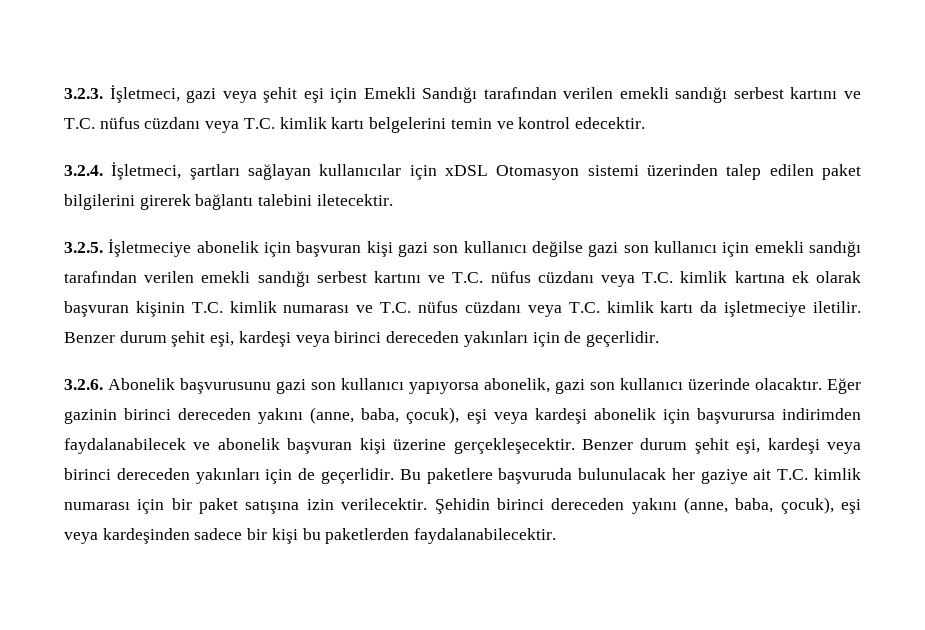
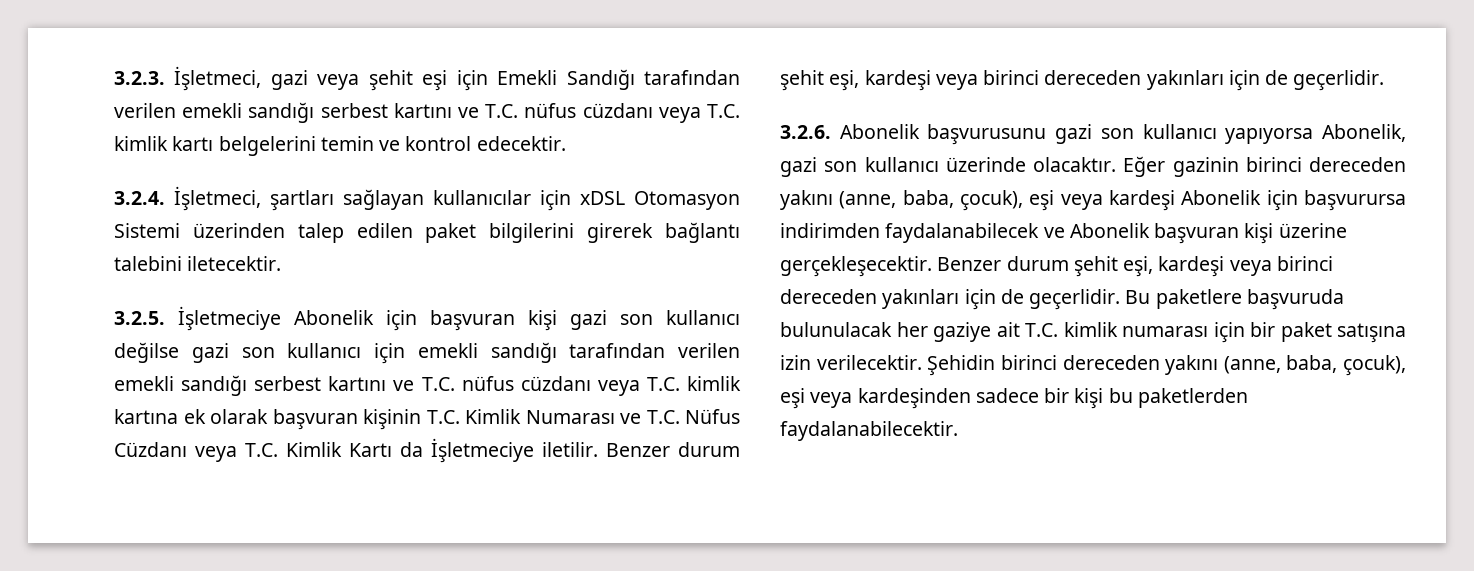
[587,165,639,176] sistemi -> [114,223,180,238] Sistemi
[196,241,259,253] abonelik -> [294,310,374,325] Abonelik
[229,301,807,317] kimlik numarası ve T.C. nüfus cüzdanı veya T.C. kimlik kartı da işletmeciye -> [465,409,740,424] [114,438,534,463] Kimlik Numarası ve T.C. Nüfus Cüzdanı veya T.C. Kimlik Kartı da İşletmeciye
[484,378,550,393] abonelik, -> [1322,124,1406,142] Abonelik,
[593,408,656,420] abonelik -> [1181,190,1262,205] Abonelik
[217,438,280,450] abonelik -> [1069,223,1150,238] Abonelik

